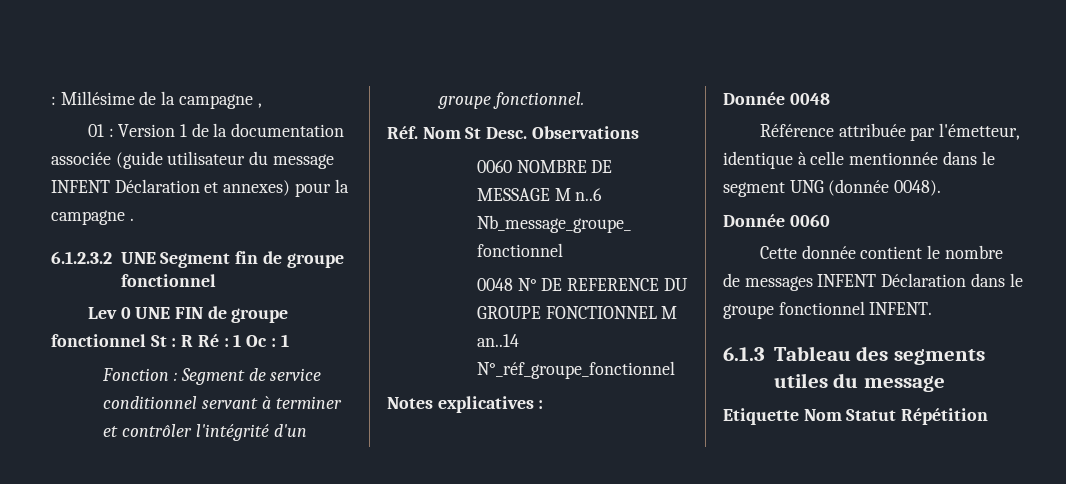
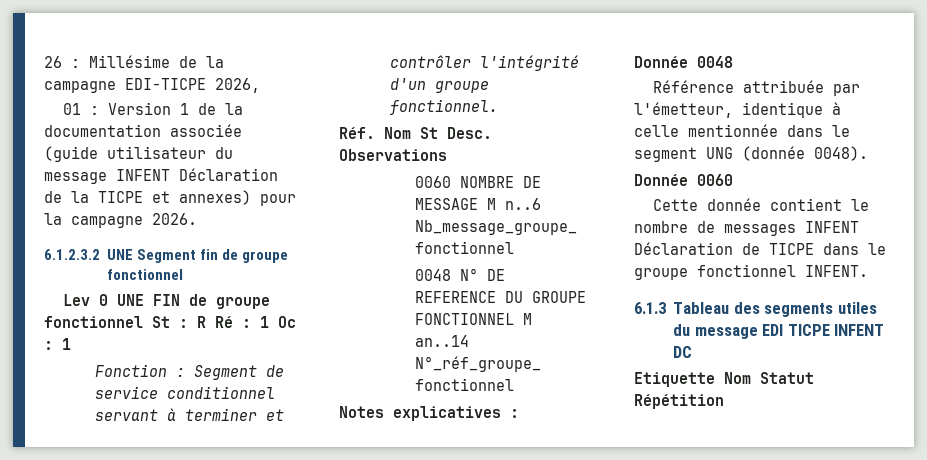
(51, 100) none -> [44,56,62,68] 26
[257,103,262,108] , -> [125,78,260,93] EDI-TICPE 2026,
(200, 186) none -> [44,191,143,203] de la TICPE
[129,218,134,221] . -> [152,213,197,225] 2026.
(967, 280) none -> [742,243,814,255] de TICPE
(945, 384) none -> [762,324,885,336] [673,346,693,358] EDI TICPE INFENT DC

